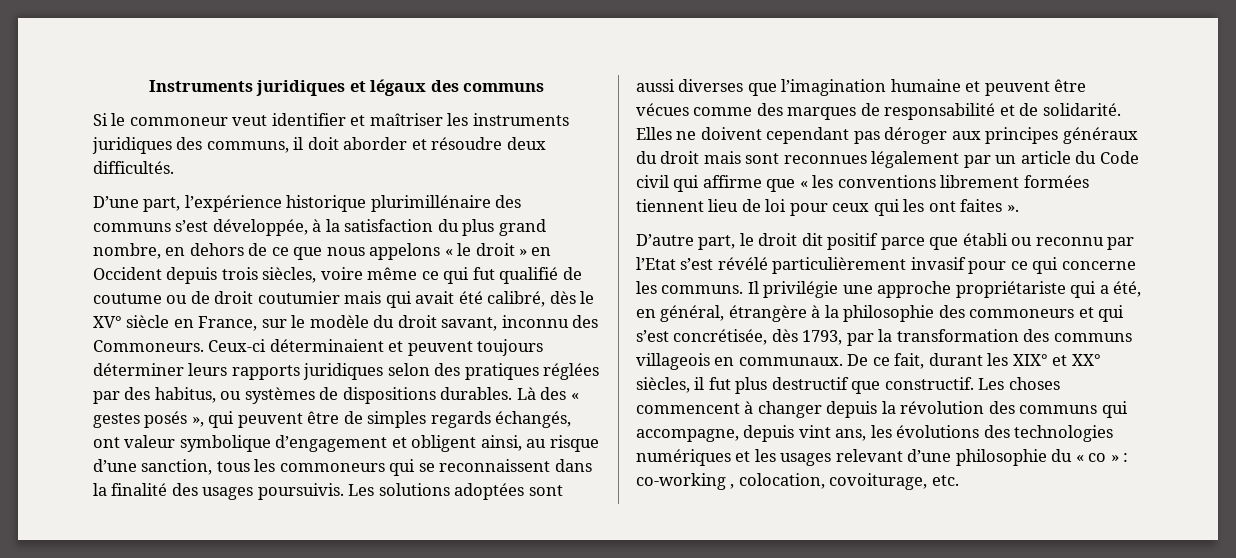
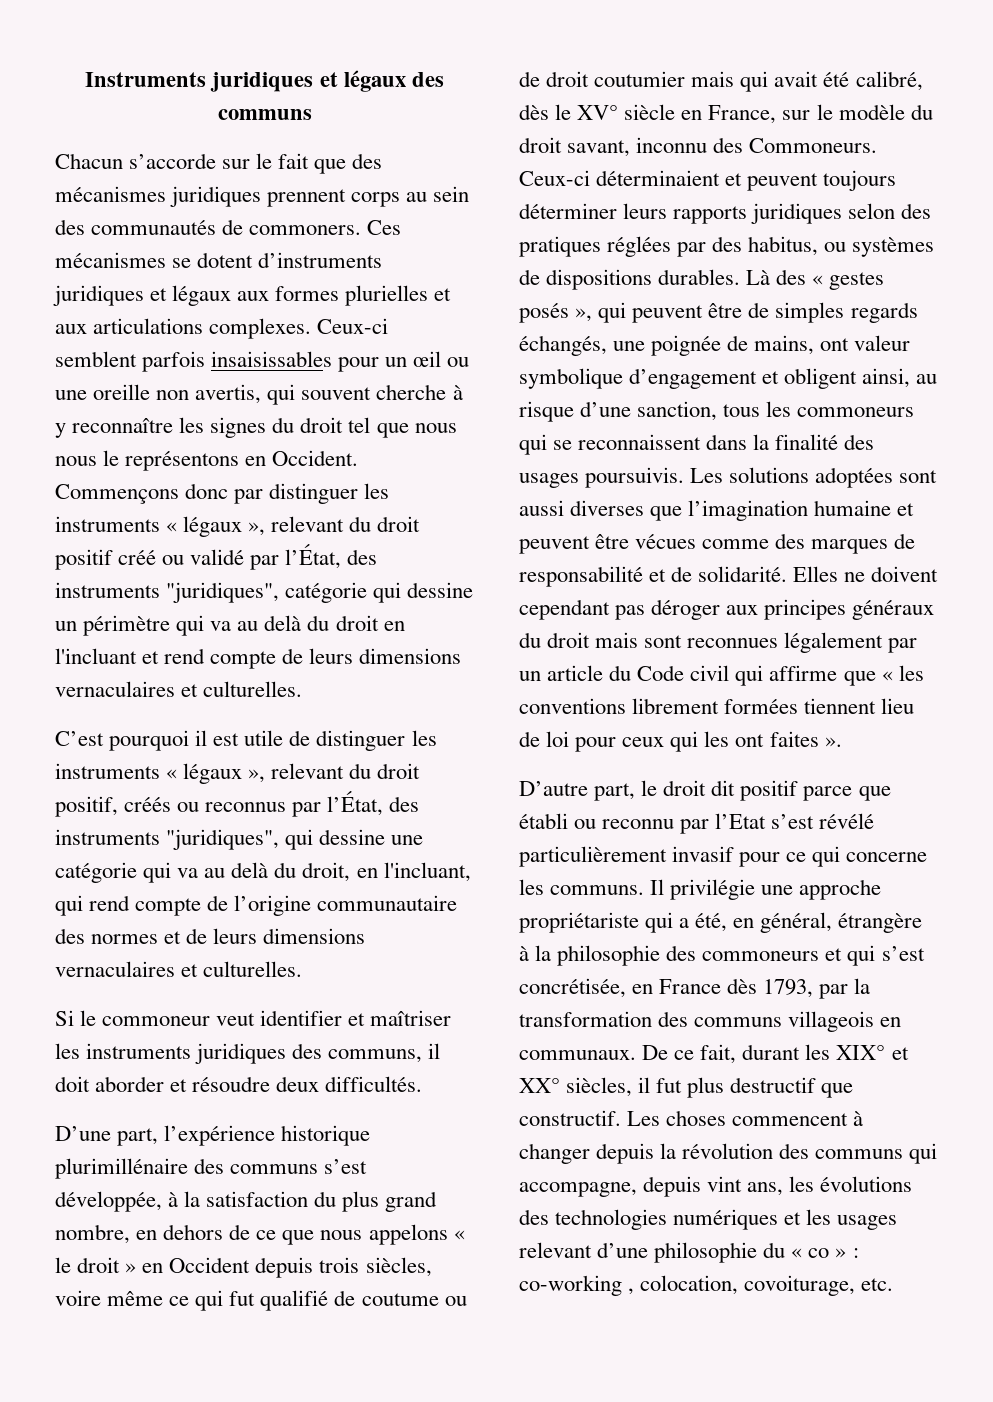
(545, 87) none -> [55,153,383,174] [55,186,470,207] [55,219,402,235] [55,252,383,268] [53,285,452,306] [55,318,389,339] [55,351,470,372] [55,384,463,405] [55,417,457,438] [55,450,359,471] [55,483,390,504] [55,516,421,537] [55,544,378,570] [55,582,474,603] [55,615,405,636] [55,648,462,669] [55,681,303,697] [55,730,437,751] [55,763,421,784] [55,791,420,817] [55,829,424,850] [55,862,471,883] [55,895,458,916] [55,928,366,944] [55,961,303,977] // Chacun s’accorde sur le fait que des mécanismes juridiques prennent corps au sein des communautés de commoners. Ces mécanismes se dotent d’instruments juridiques et légaux aux formes plurielles et aux articulations complexes. Ceux-ci semblent parfois insaisissables pour un œil ou une oreille non avertis, qui souvent cherche à y reconnaître les signes du droit tel que nous nous le représentons en Occident. Commençons donc par distinguer les instruments « légaux », relevant du droit positif créé ou validé par l’État, des instruments "juridiques", catégorie qui dessine un périmètre qui va au delà du droit en l'incluant et rend compte de leurs dimensions vernaculaires et culturelles. // C’est pourquoi il est utile de distinguer les instruments « légaux », relevant du droit positif, créés ou reconnus par l’État, des instruments "juridiques", qui dessine une catégorie qui va au delà du droit, en l'incluant, qui rend compte de l’origine communautaire des normes et de leurs dimensions vernaculaires et culturelles.
(572, 419) none -> [613,335,815,356] une poignée de mains,
(768, 337) none -> [632,979,722,994] en France

